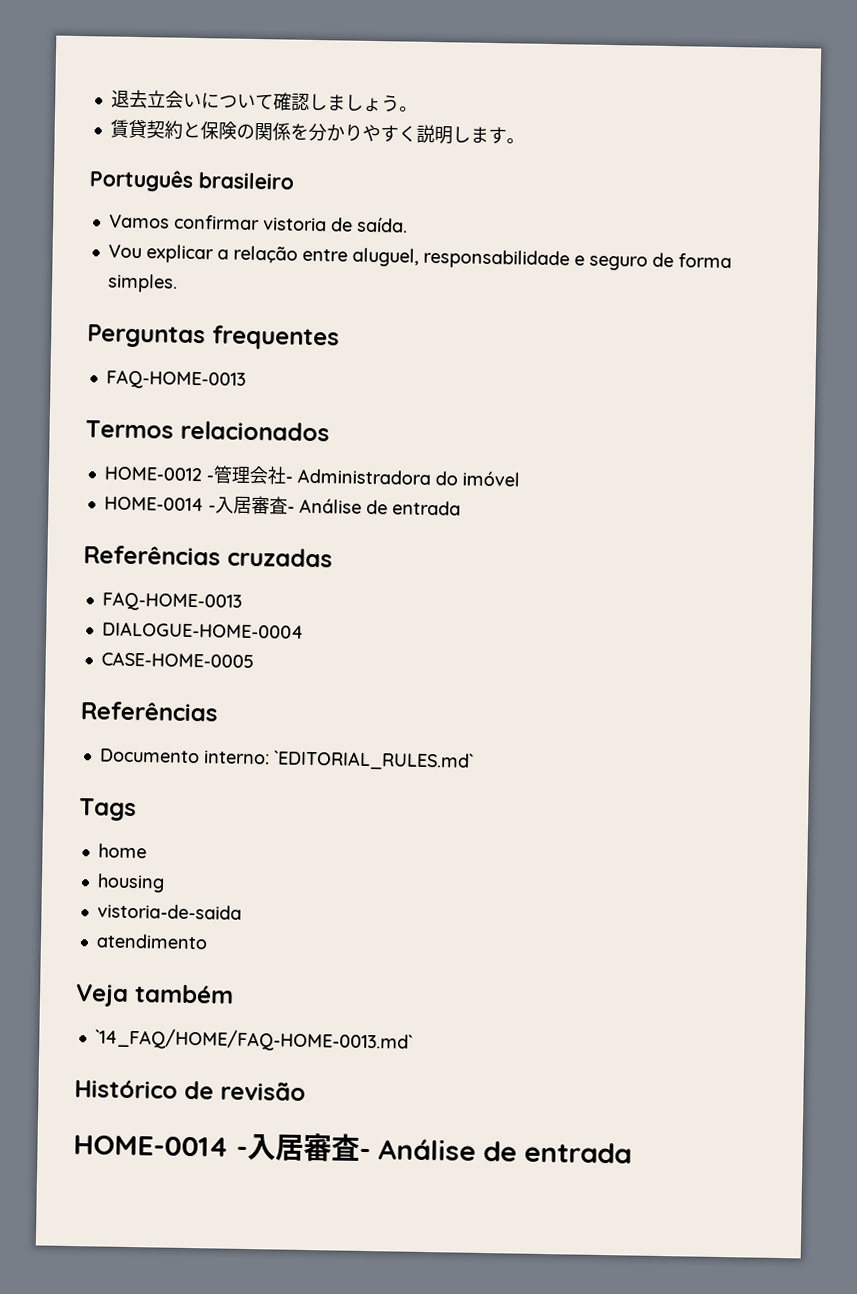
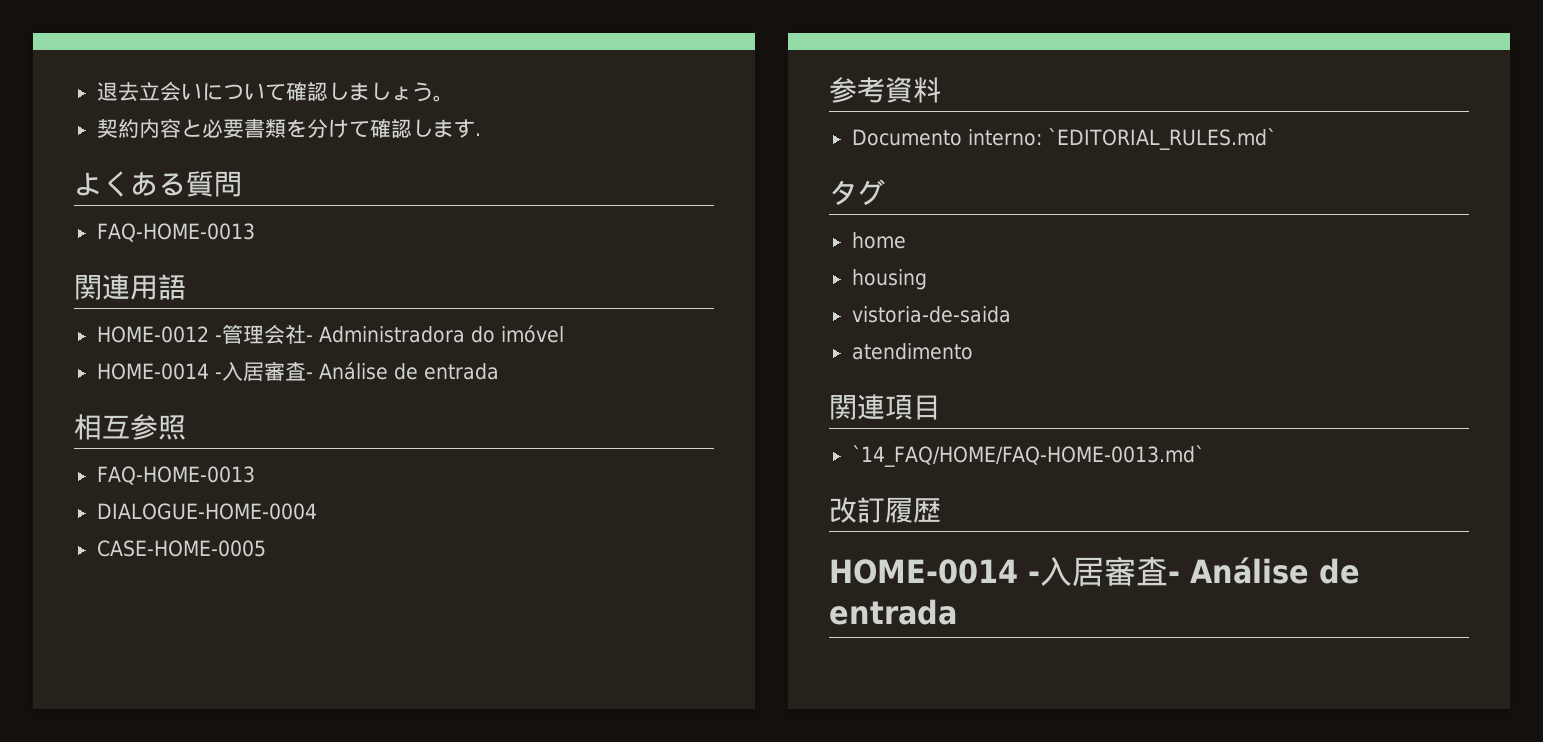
[109,119,525,145] [89,169,294,192] [108,214,408,233] [107,244,732,271] [106,273,178,293] [87,324,340,351] [105,369,246,390] [85,420,330,442] 賃貸契約と保険の関係を分かりやすく説明します。 // Português brasileiro // Vamos confirmar vistoria de saída. // Vou explicar a relação entre aluguel, responsabilidade e seguro de forma simples. // Perguntas frequentes // FAQ-HOME-0013 // Termos relacionados -> [96,118,481,138] [74,171,242,197] [96,223,255,242] [74,274,186,300] 契約内容と必要書類を分けて確認します. // よくある質問 // FAQ-HOME-0013 // 関連用語
[83,545,333,568] Referências cruzadas -> [74,414,186,440] 相互参照
[80,701,219,722] Referências -> [829,77,941,103] 参考資料
[79,798,137,822] Tags -> [829,179,885,206] タグ
[75,984,234,1007] Veja também -> [829,394,941,420] 関連項目
[74,1079,306,1101] Histórico de revisão -> [829,497,941,523] 改訂履歴

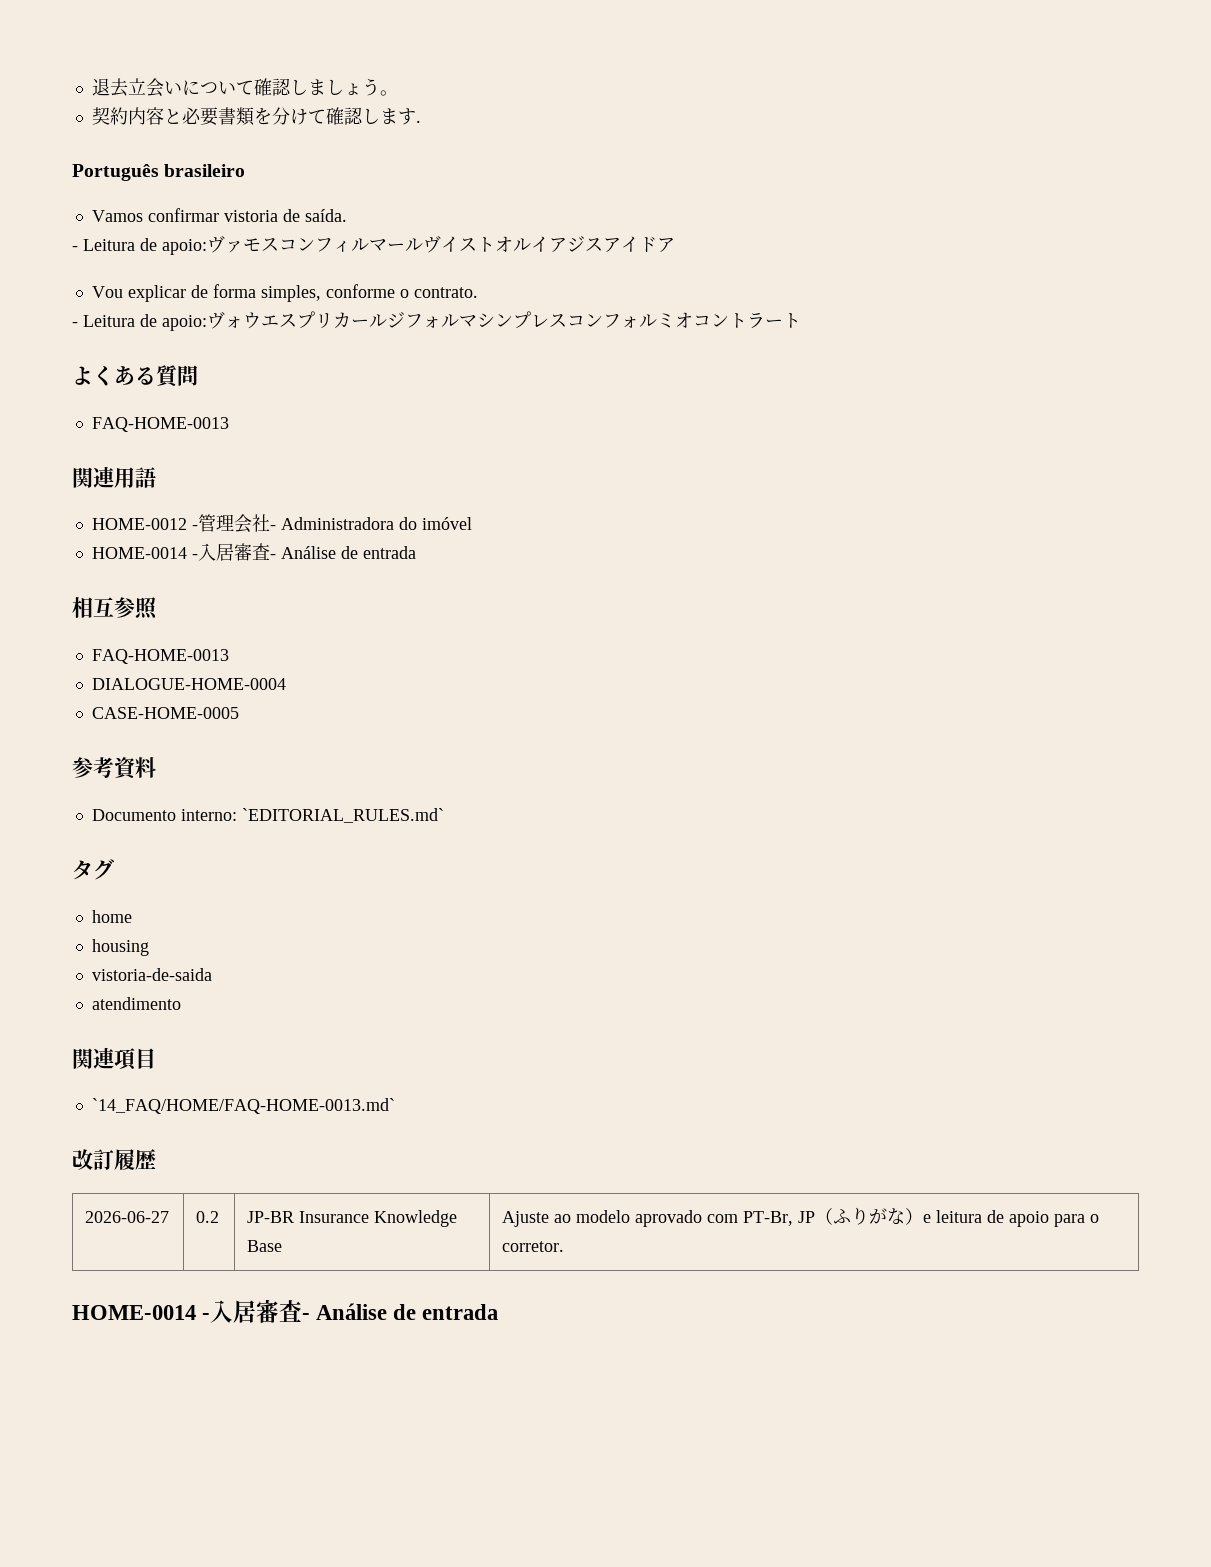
(481, 134) none -> [72,164,246,181] [91,208,347,222] [72,235,675,255] [91,284,478,302] [72,311,801,331] // Português brasileiro // Vamos confirmar vistoria de saída. // - Leitura de apoio:ヴァモスコンフィルマールヴイストオルイアジスアイドア // Vou explicar de forma simples, conforme o contrato. // - Leitura de apoio:ヴォウエスプリカールジフォルマシンプレスコンフォルミオコントラート
(941, 510) none -> [85,1211,170,1223] [196,1211,220,1223] [247,1210,458,1227] [247,1240,283,1252] [502,1207,1100,1227] [502,1241,565,1252] // 2026-06-27 | 0.2 | JP-BR Insurance Knowledge Base | Ajuste ao modelo aprovado com PT-Br, JP（ふりがな）e leitura de apoio para o corretor.

